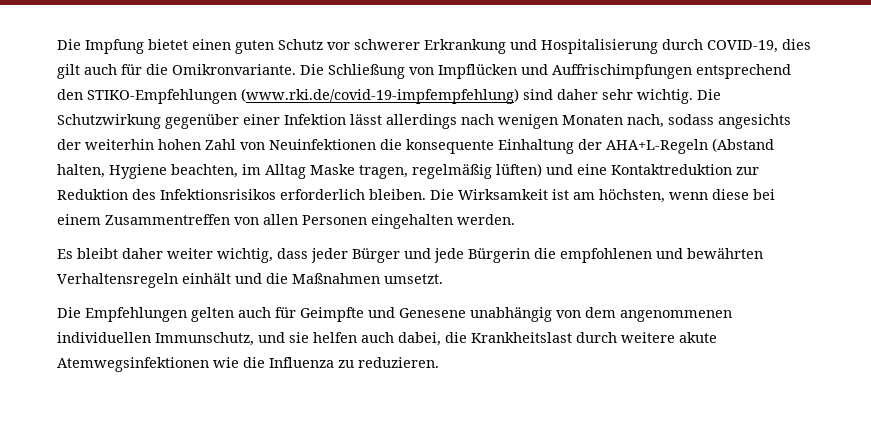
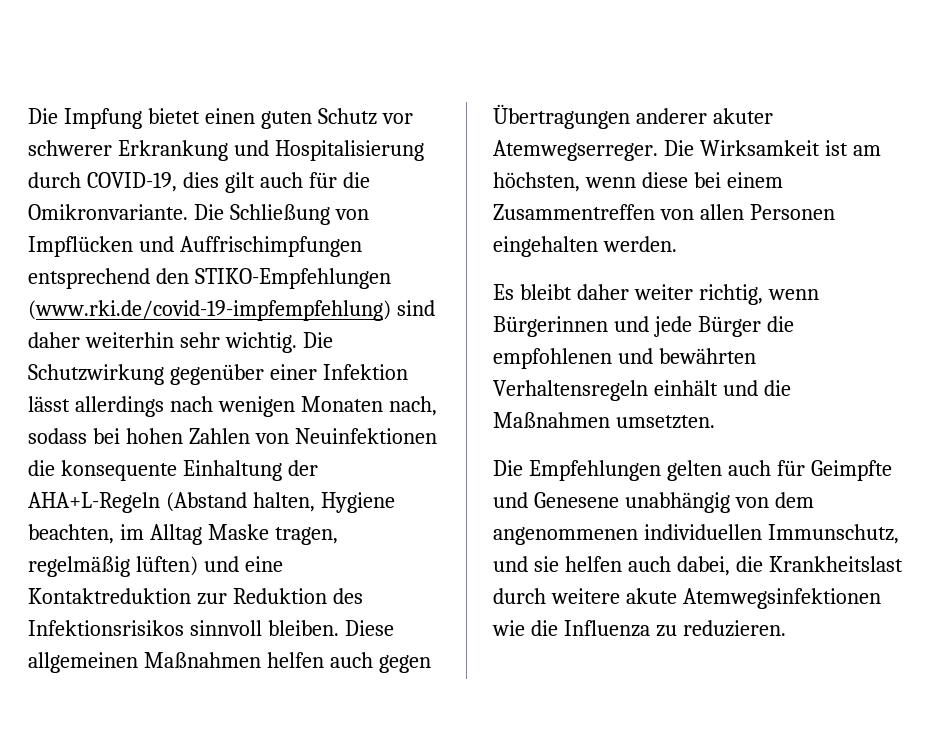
(598, 94) none -> [84,332,174,348] weiterhin
[718,114,791,129] [57,139,236,150] angesichts der weiterhin hohen Zahl -> [92,428,250,444] bei hohen Zahlen
[280,189,426,200] erforderlich bleiben. -> [189,620,394,636] [28,652,431,673] [493,104,773,129] [493,140,658,161] sinnvoll bleiben. Diese allgemeinen Maßnahmen helfen auch gegen Übertragungen anderer akuter Atemwegserreger.
[217,248,400,263] wichtig, dass jeder Bürger -> [698,284,819,305] [493,316,608,337] richtig, wenn Bürgerinnen
[468,248,530,263] Bürgerin -> [697,316,761,337] Bürger
[384,274,443,284] umsetzt. -> [615,415,715,429] umsetzten.

